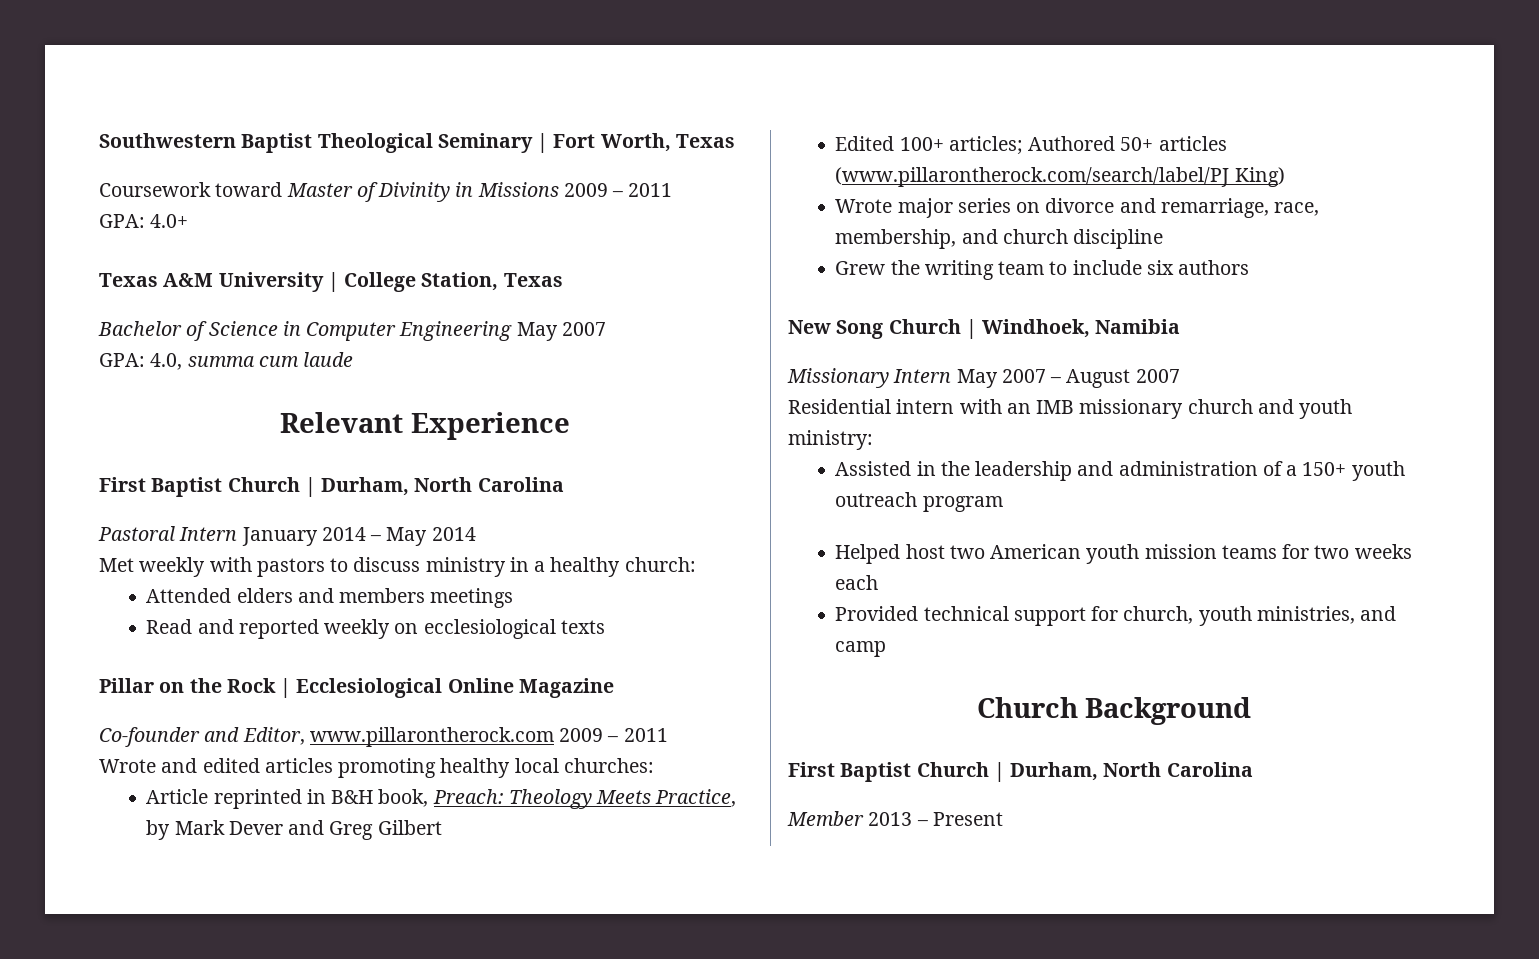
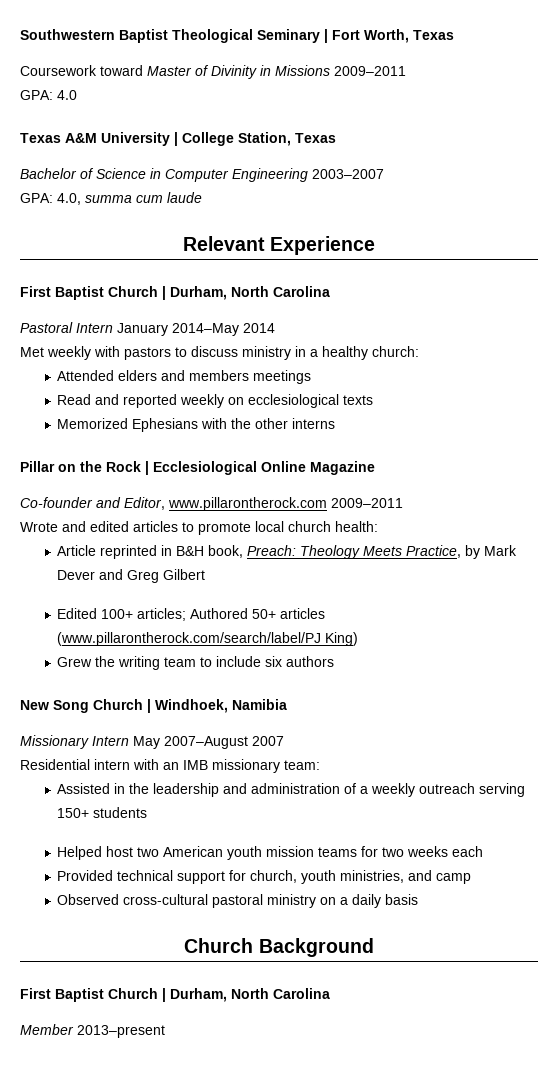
[563,183,673,197] [99,214,189,228] 2009 – 2011 // GPA: 4.0+ -> [334,66,406,76] [20,90,77,100] 2009–2011 // GPA: 4.0
[516,322,606,341] May 2007 -> [312,169,384,179] 2003–2007
[321,527,428,546] 2014 – May -> [172,323,239,336] 2014–May
(605, 627) none -> [57,418,336,432] // Memorized Ephesians with the other interns
[559,728,668,742] 2009 – 2011 -> [331,498,403,508] 2009–2011
[338,758,654,778] promoting healthy local churches: -> [182,521,378,535] to promote local church health:
[835,198,1320,218] [835,229,1164,249] // Wrote major series on divorce and remarriage, race, membership, and church discipline -> (359, 639) none
[1001,369,1131,388] 2007 – August -> [164,736,248,749] 2007–August
[1187,399,1353,419] [788,430,873,450] church and youth ministry: -> [284,760,320,770] team:
[1302,461,1405,481] [835,492,1003,512] 150+ youth outreach program -> [371,783,526,797] [57,807,148,818] weekly outreach serving 150+ students
(887, 649) none -> [57,894,419,908] // Observed cross-cultural pastoral ministry on a daily basis
[868,812,1003,826] 2013 – Present -> [77,1025,165,1038] 2013–present

